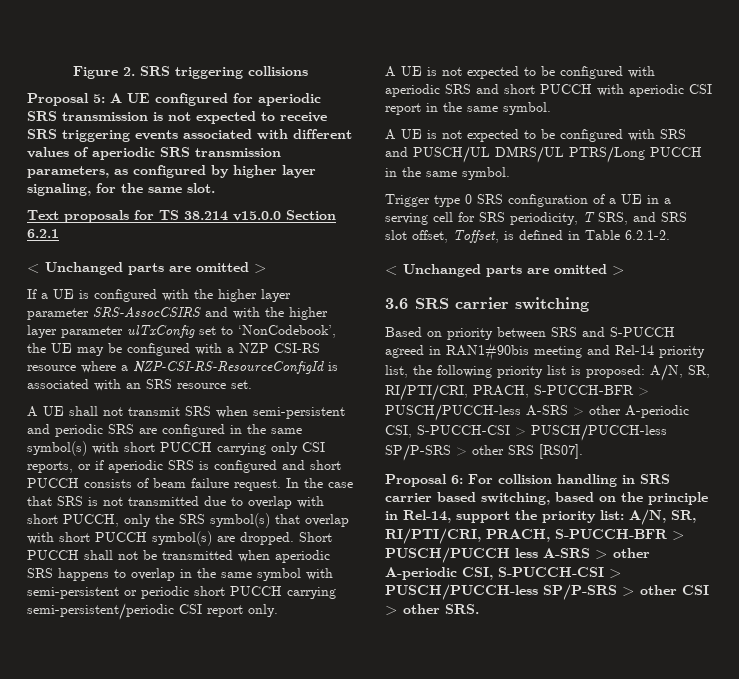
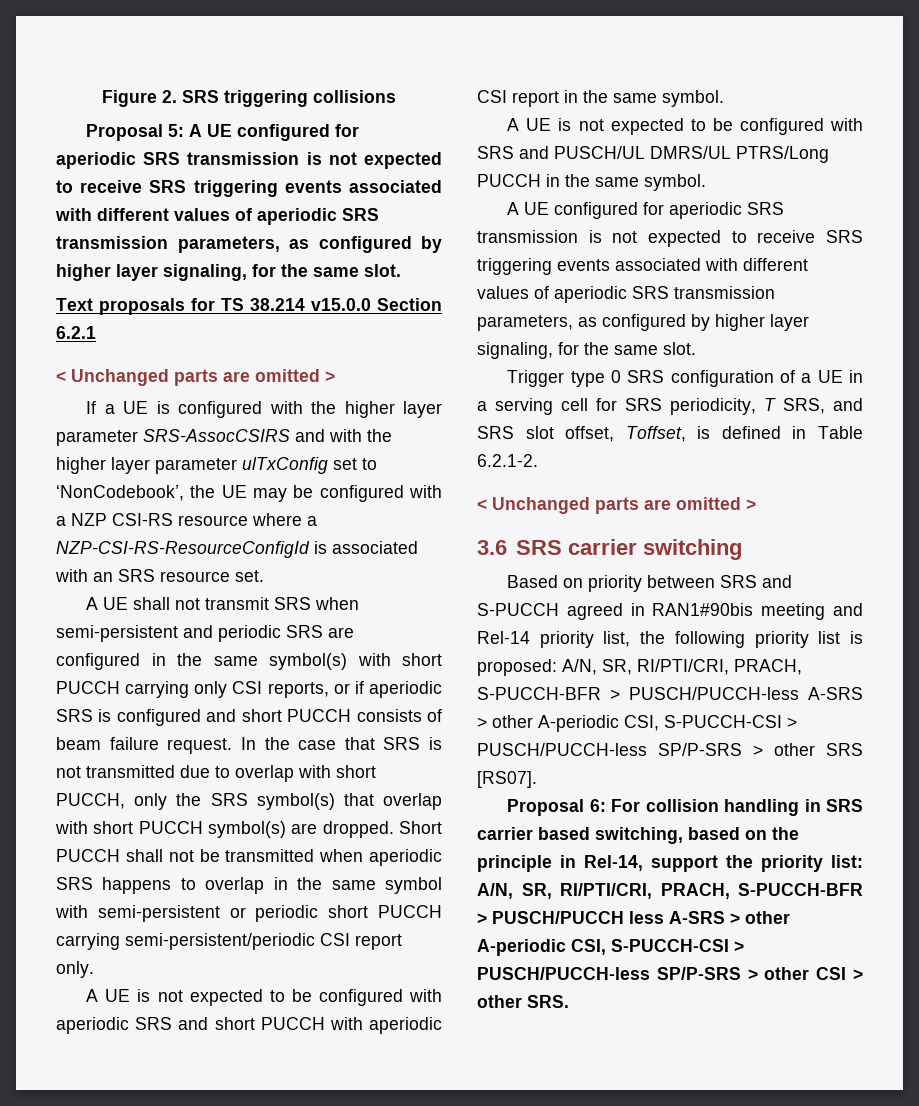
(510, 173) none -> [507,202,785,219] [477,230,863,247] [477,258,808,275] [477,286,775,303] [477,314,809,331] [477,342,696,359] // A UE configured for aperiodic SRS transmission is not expected to receive SRS triggering events associated with different values of aperiodic SRS transmission parameters, as configured by higher layer signaling, for the same slot.

